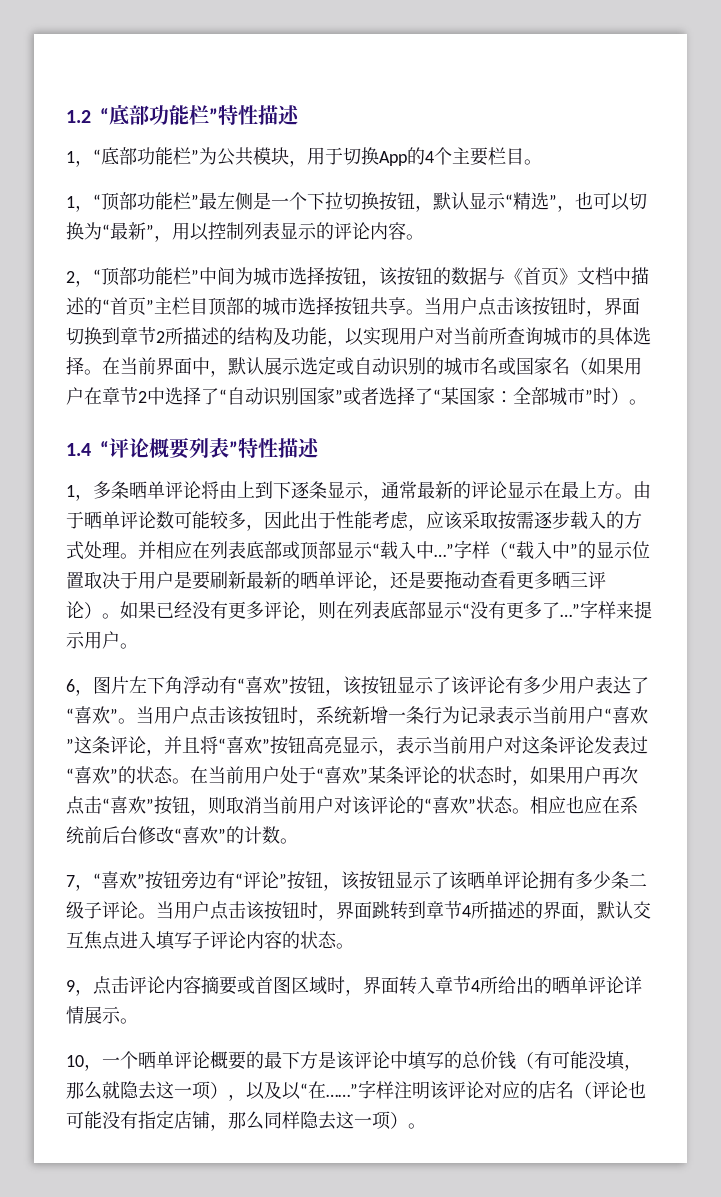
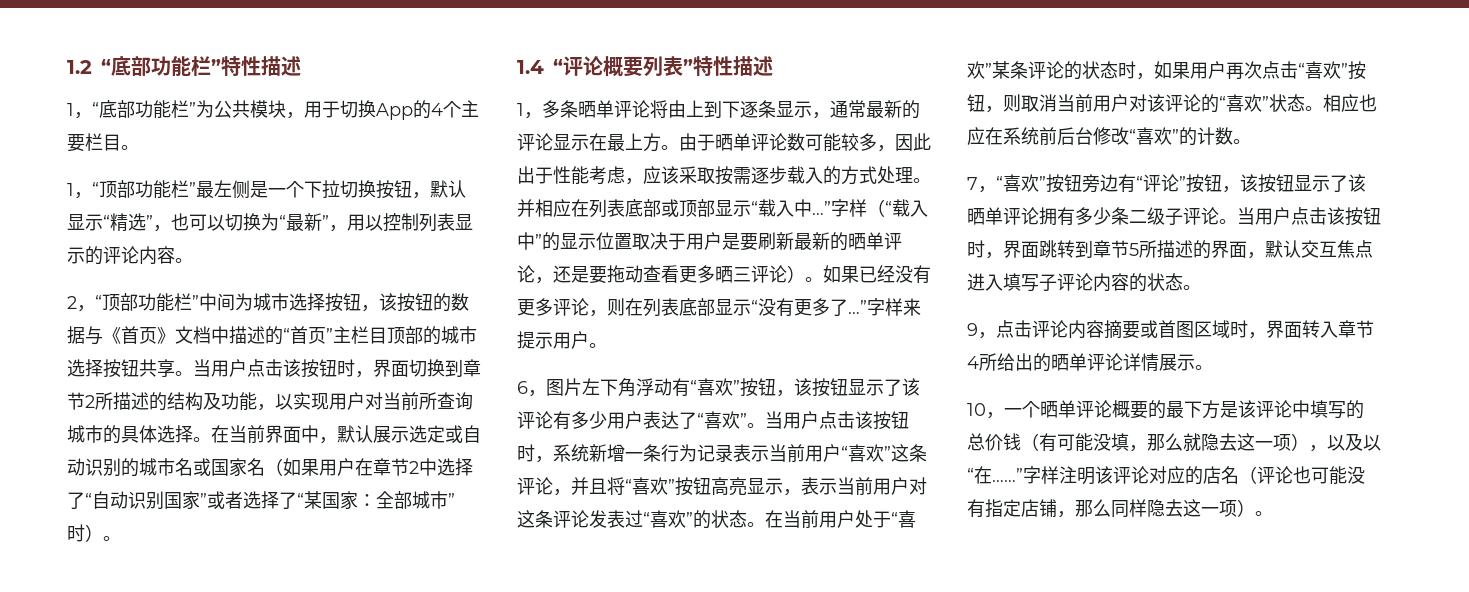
[462,905,471,917] 4 -> [1129,243,1139,256] 5

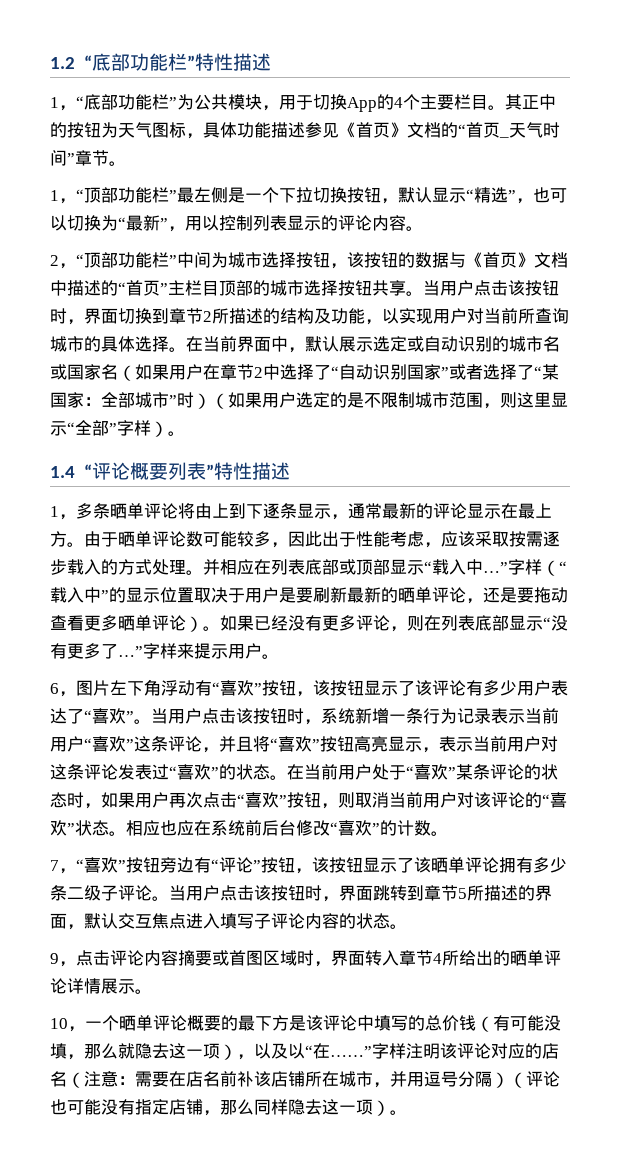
(139, 147) none -> [505,94,556,110] [50,122,560,139] [50,150,126,166] 其正中的按钮为天气图标，具体功能描述参见《首页》文档的“首页_天气时间”章节。
(103, 533) none -> [211,392,568,409] [50,420,168,437] （如果用户选定的是不限制城市范围，则这里显示“全部”字样）
[733,267,751,282] 三 -> [135,615,152,631] 单
(1257, 475) none -> [84,1071,526,1088] 注意：需要在店名前补该店铺所在城市，并用逗号分隔）（

